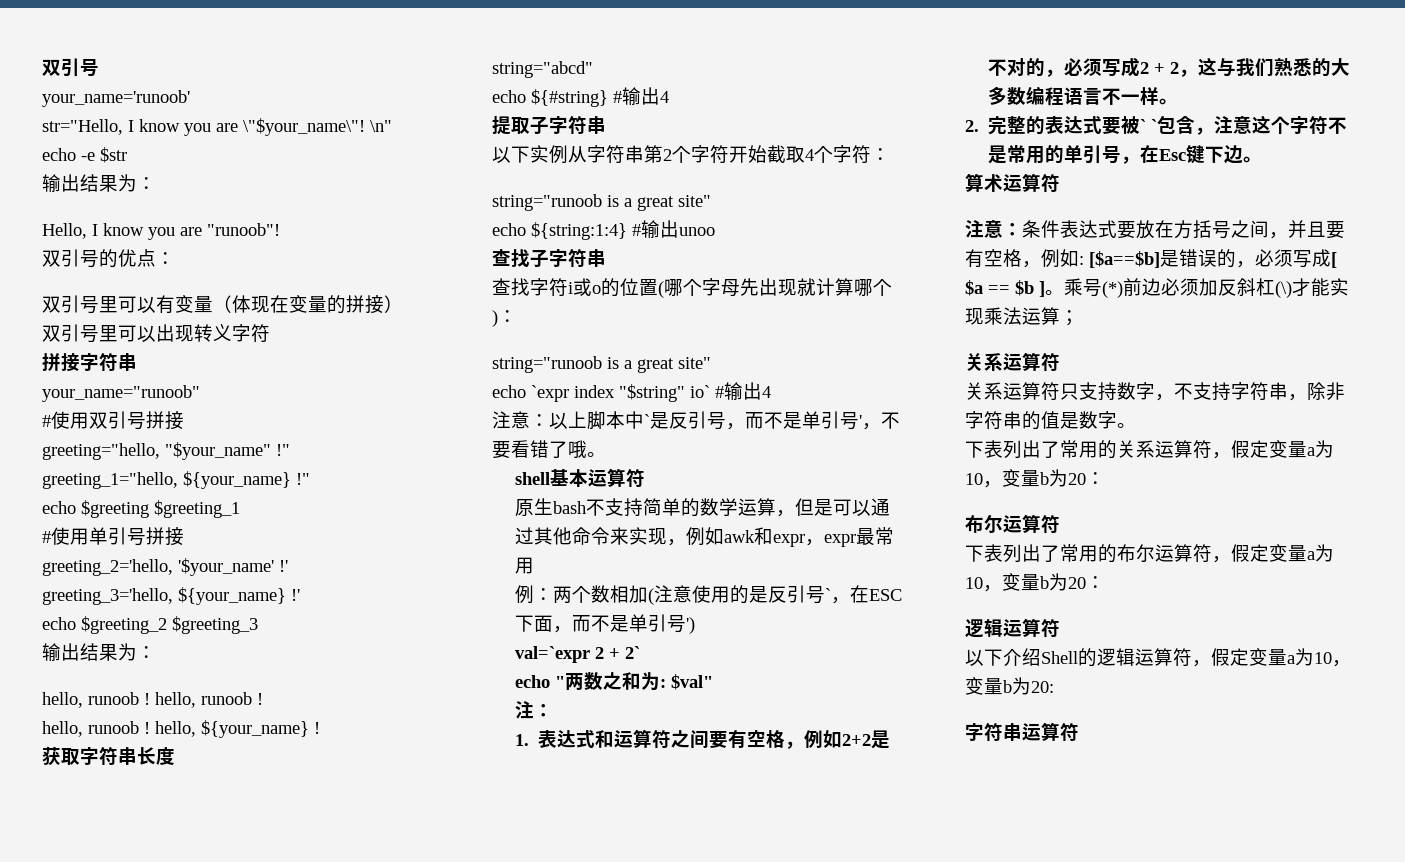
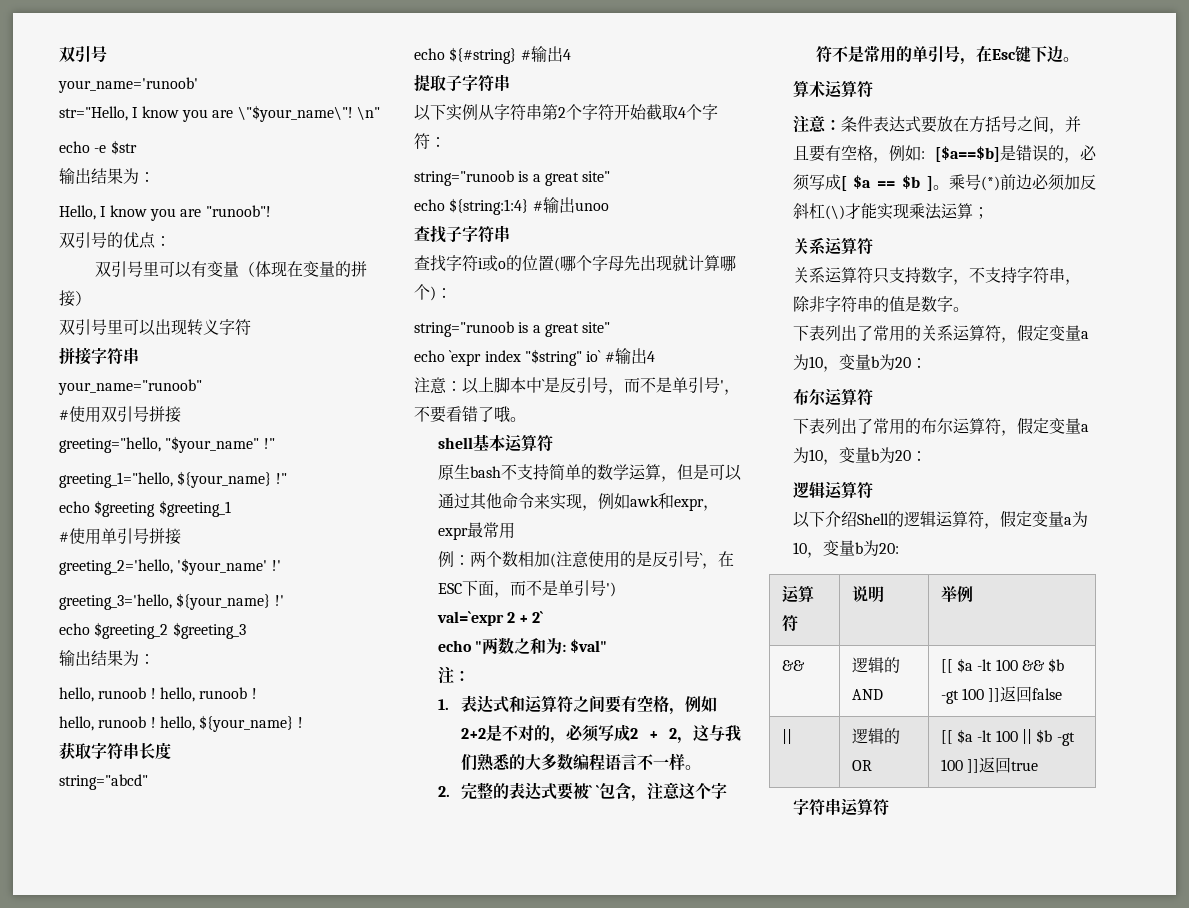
(1054, 687) none -> [781,585,814,603] [781,615,798,631] [851,586,884,602] [940,586,973,602] [781,660,805,671] [851,657,900,673] [851,689,883,700] [940,658,1065,673] [940,686,1063,704] [781,729,792,744] [851,728,900,744] [851,760,872,771] [940,729,1075,746] [940,757,1039,773] // 运算符 | 说明 | 举例 // && | 逻辑的AND | [[ $a -lt 100 && $b -gt 100 ]]返回false // || | 逻辑的OR | [[ $a -lt 100 || $b -gt 100 ]]返回true

